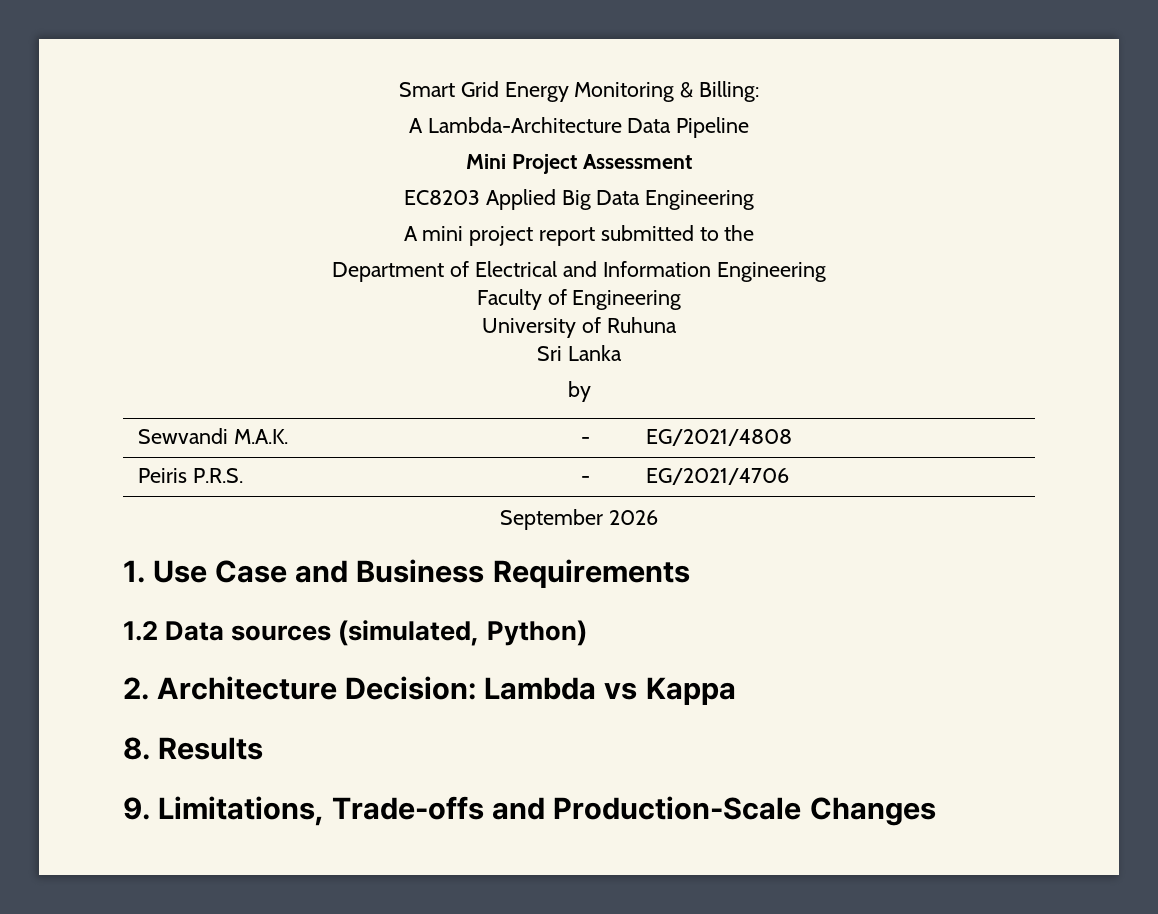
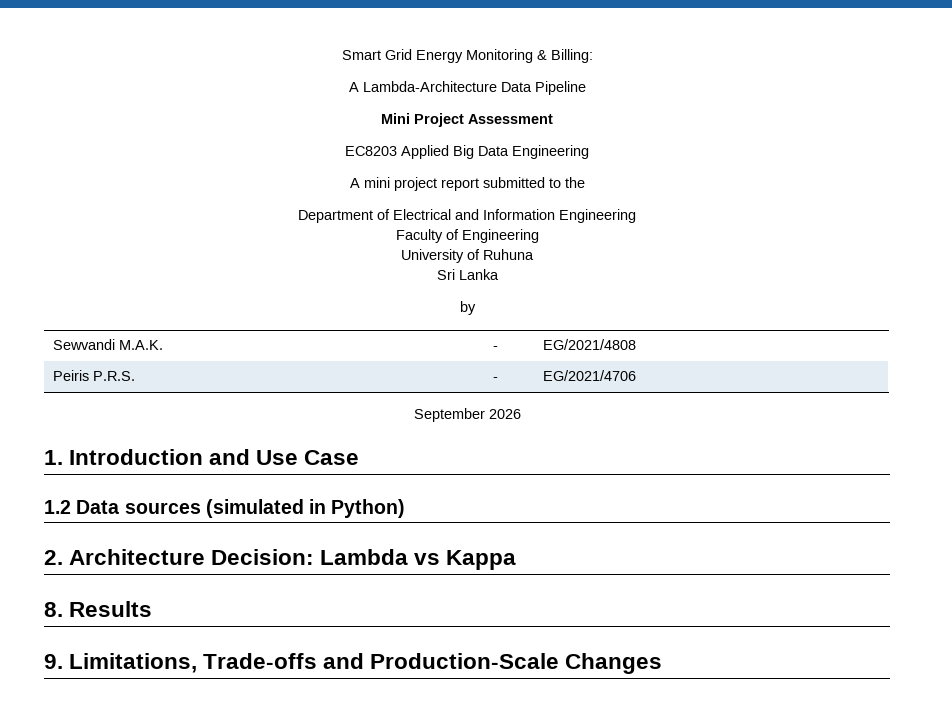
(145, 571) none -> [69,449,251,465] Introduction and
[295,559,690,588] and Business Requirements -> (360, 457) none
[338,620,480,646] (simulated, -> [205,499,327,518] (simulated in

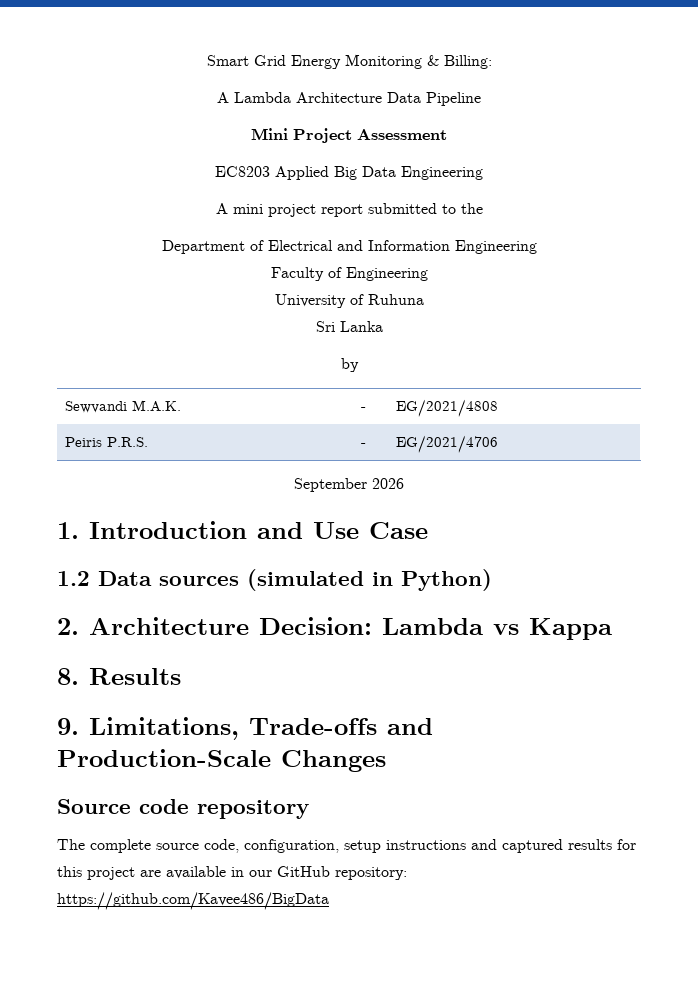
[362,81,497,92] Lambda-Architecture -> [234,92,382,103] Lambda Architecture
(663, 663) none -> [57,799,309,819] [57,839,636,853] [57,866,407,880] [57,892,329,910] // Source code repository // The complete source code, configuration, setup instructions and captured results for this project are available in our GitHub repository: https://github.com/Kavee486/BigData

